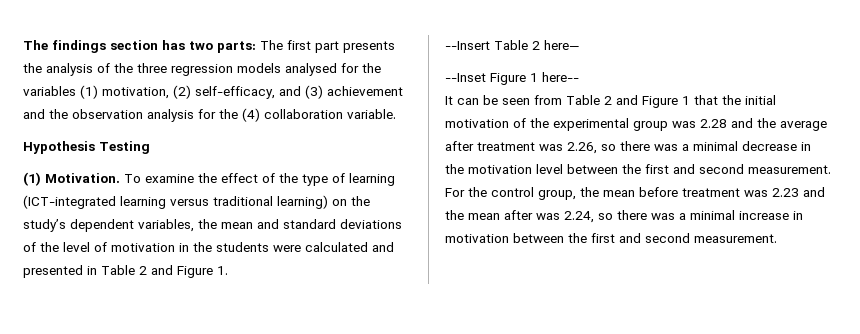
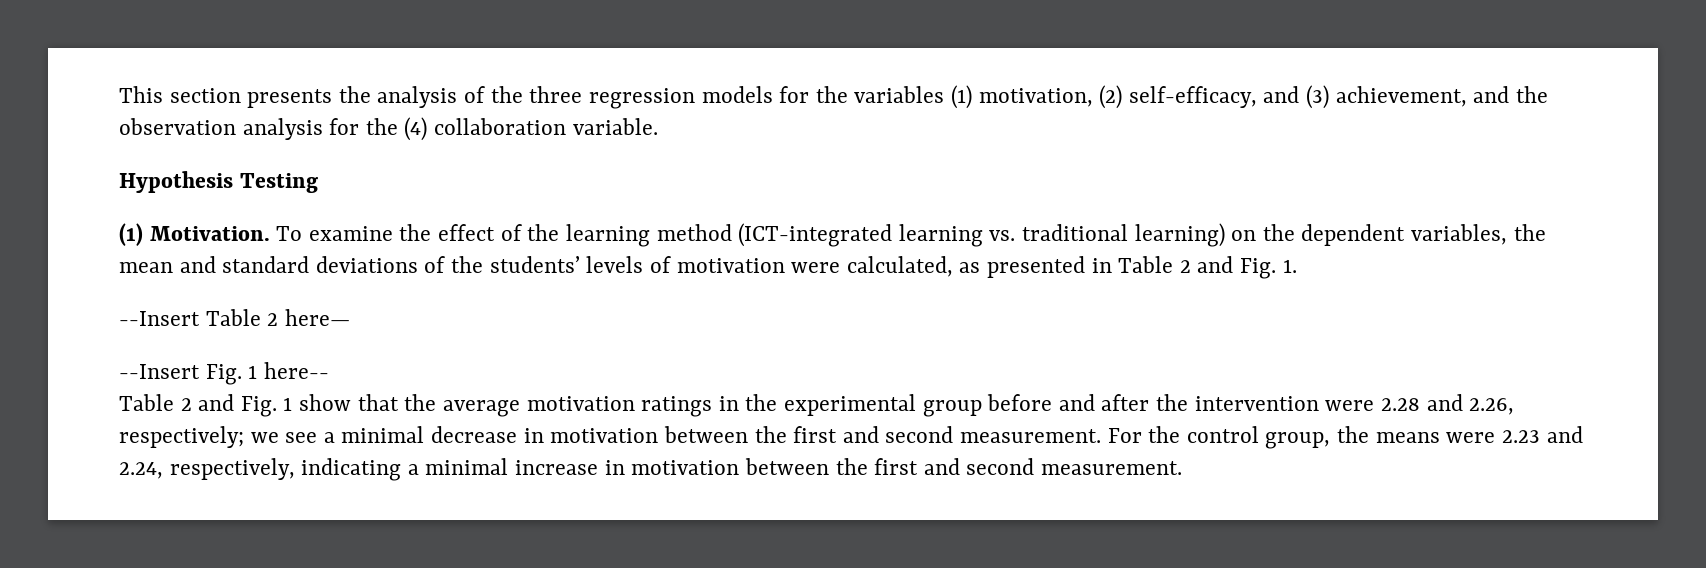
[23,40,339,53] The findings section has two parts: The first part -> [119,86,241,103] This section
[285,63,337,76] analysed -> (773, 94) none
[327,86,403,96] achievement -> [1335,86,1467,107] achievement,
[302,173,395,186] type of learning -> [565,224,732,247] learning method
[170,199,209,206] versus -> [989,230,1016,241] vs.
[23,219,66,232] study’s -> (1295, 232) none
[63,242,394,252] level of motivation in the students were calculated and -> [489,256,981,277] students’ levels of motivation were calculated, as
[177,266,213,278] Figure -> [1240,258,1277,279] Fig.
[445,73,526,85] --Inset Figure -> [119,364,242,385] --Insert Fig.
[445,95,776,108] [445,118,827,131] [445,141,678,154] It can be seen from Table 2 and Figure 1 that the initial motivation of the experimental group was 2.28 and the average after treatment was 2.26, so there was -> [119,394,1515,417] [119,426,318,448] Table 2 and Fig. 1 show that the average motivation ratings in the experimental group before and after the intervention were 2.28 and 2.26, respectively; we see
[445,164,563,174] the motivation level -> [550,428,659,443] motivation
[603,187,825,197] [445,210,675,223] mean before treatment was 2.23 and the mean after was 2.24, so there was -> [1375,426,1583,443] [119,458,402,481] means were 2.23 and 2.24, respectively, indicating

